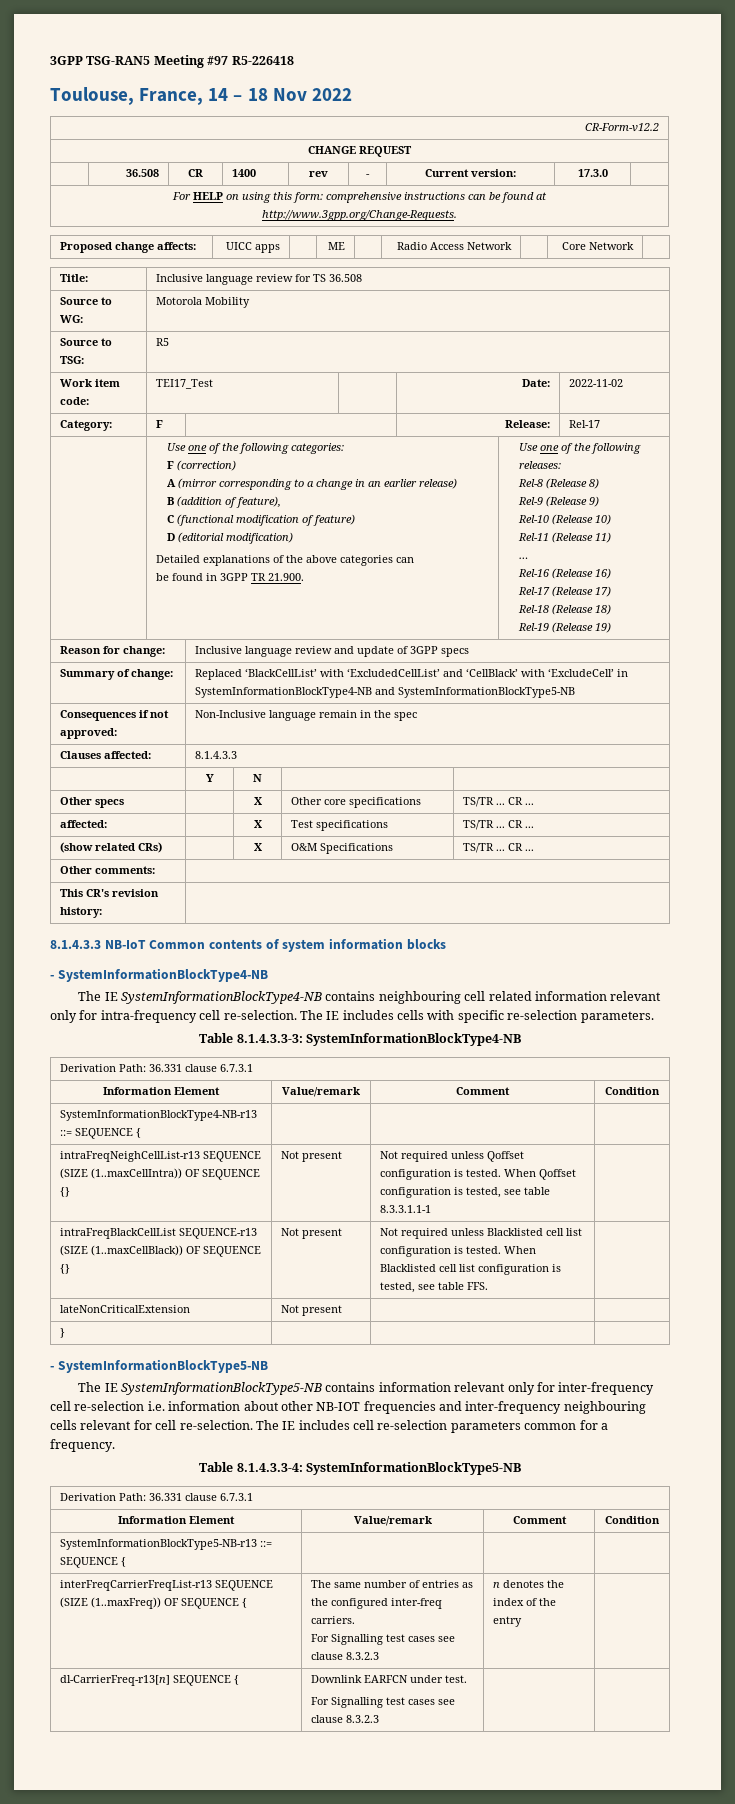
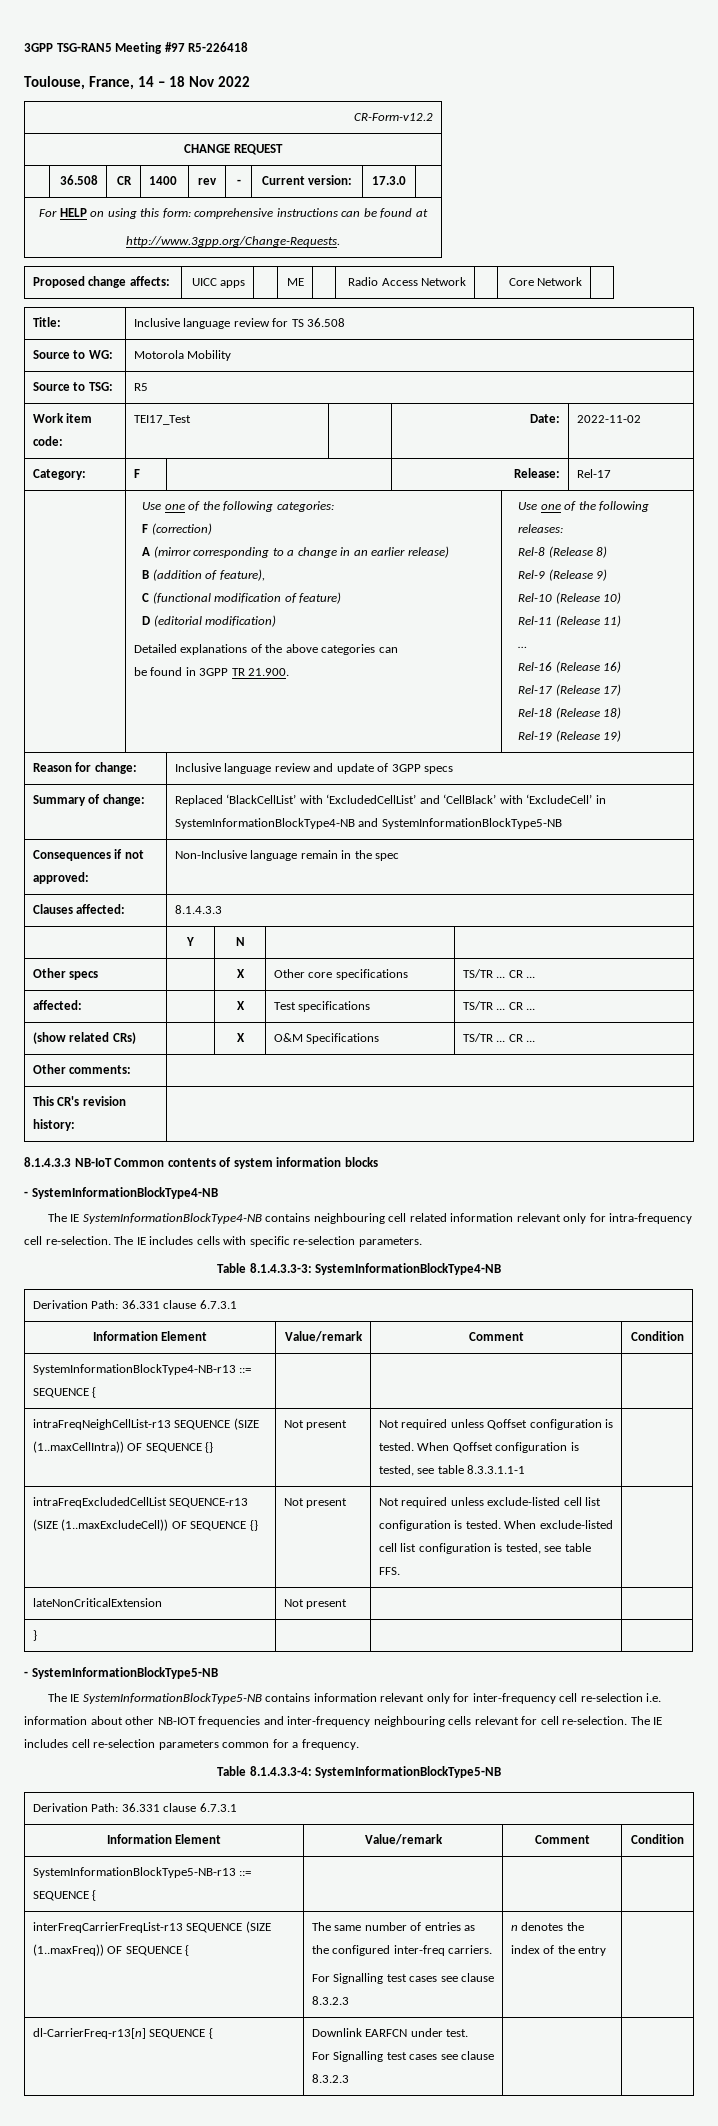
[59,1228,176,1239] intraFreqBlackCellList -> [32,1497,167,1508] intraFreqExcludedCellList
[90,1245,261,1257] [59,1264,70,1274] [280,1228,342,1239] [379,1228,543,1239] (1..maxCellBlack)) OF SEQUENCE {} | Not present | Not required unless Blacklisted -> [61,1519,258,1531] [283,1498,348,1508] [378,1497,561,1508] (1..maxExcludeCell)) OF SEQUENCE {} | Not present | Not required unless exclude-listed
[379,1264,436,1272] Blacklisted -> [539,1520,613,1529] exclude-listed

